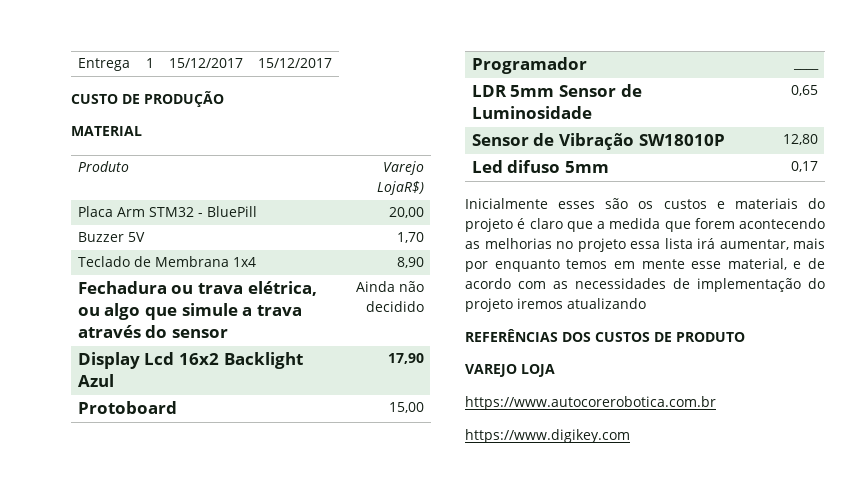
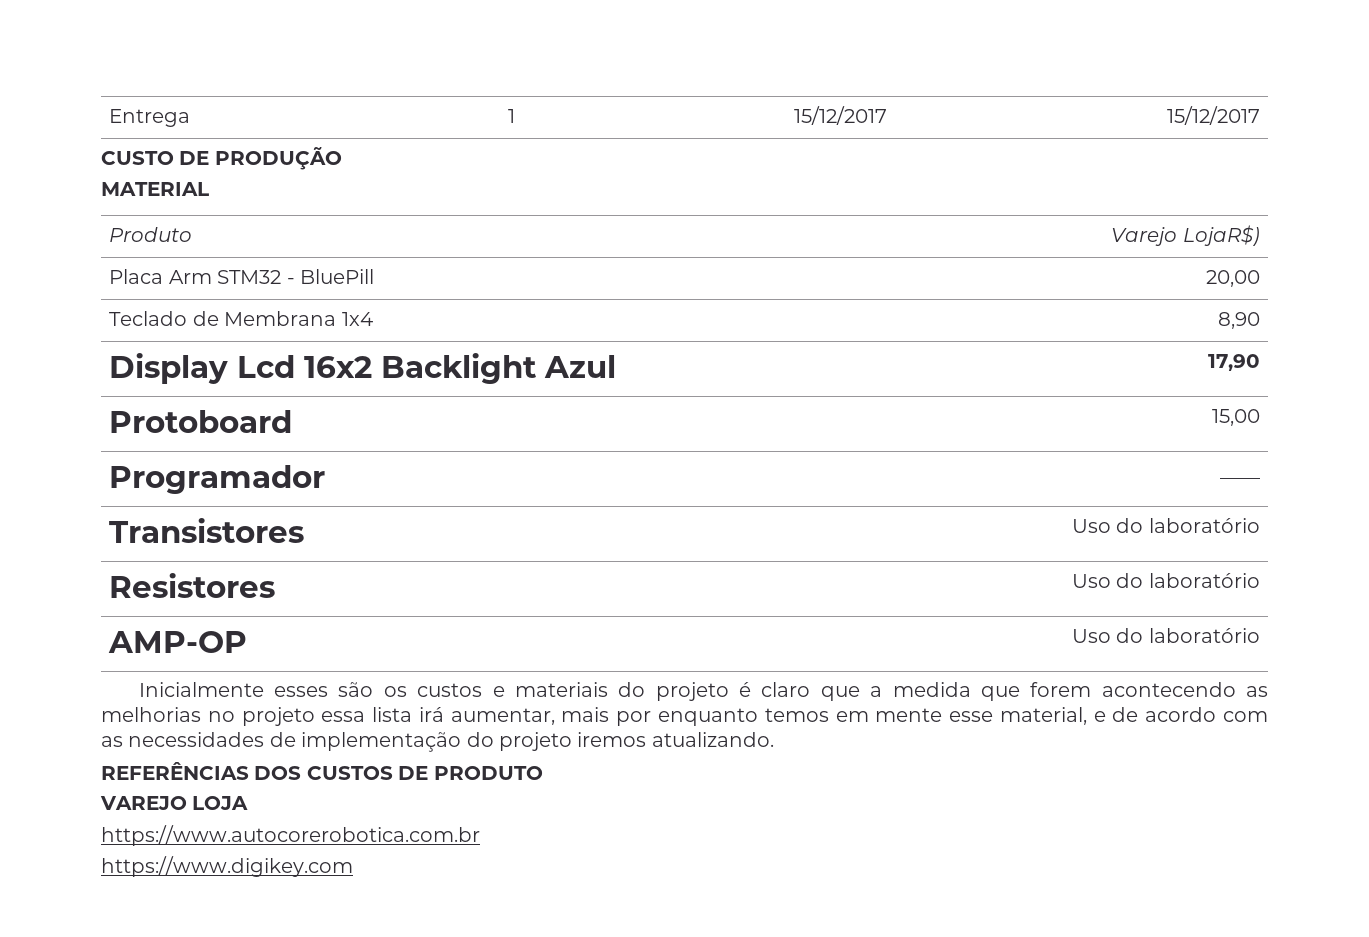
[77,232,145,242] [397,232,425,243] // Buzzer 5V | 1,70 -> (1260, 278) none
[77,281,317,296] [77,303,302,320] [77,325,229,338] [356,281,425,292] [366,301,425,312] // Fechadura ou trava elétrica, ou algo que simule a trava através do sensor | Ainda não decidido -> (1260, 320) none
[471,84,642,97] [471,106,592,119] [791,85,819,96] [471,133,725,150] [783,134,819,145] [471,160,610,173] [791,161,819,172] LDR 5mm Sensor de Luminosidade | 0,65 // Sensor de Vibração SW18010P | 12,80 // Led difuso 5mm | 0,17 -> [109,518,305,543] [1071,518,1260,533] [109,573,276,598] [1071,573,1260,588] [108,631,248,653] [1071,628,1260,643] Transistores | Uso do laboratório // Resistores | Uso do laboratório // AMP-OP | Uso do laboratório
[567,298,646,309] atualizando -> [651,732,774,747] atualizando.

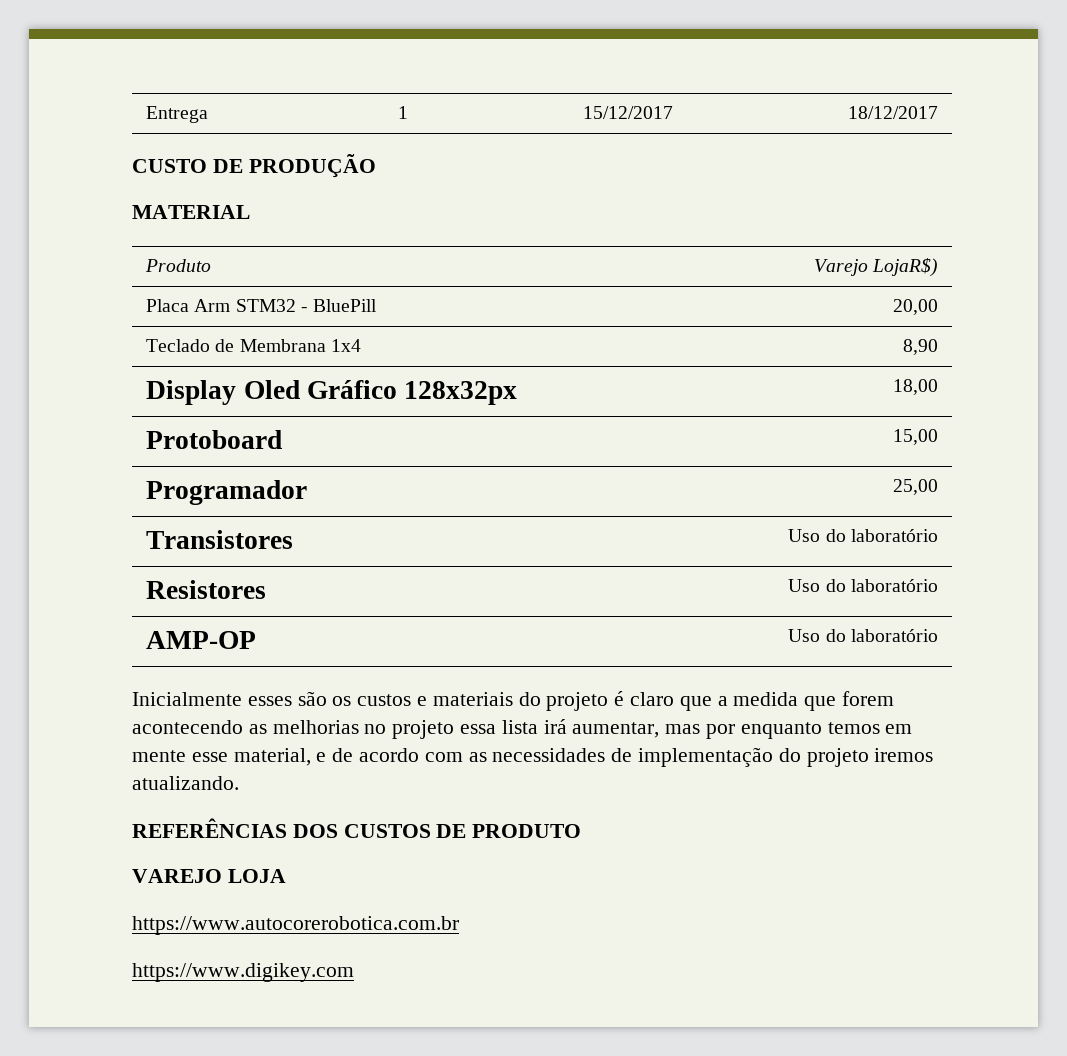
[1166,106,1260,125] 15/12/2017 -> [847,106,938,119] 18/12/2017
[237,353,617,384] [1207,354,1260,371] Lcd 16x2 Backlight Azul | 17,90 -> [243,380,518,405] [892,379,938,395] Oled Gráfico 128x32px | 18,00
[1219,478,1260,479] ____ -> [892,479,938,495] 25,00
[561,707,610,722] mais -> [665,724,701,734] mas

